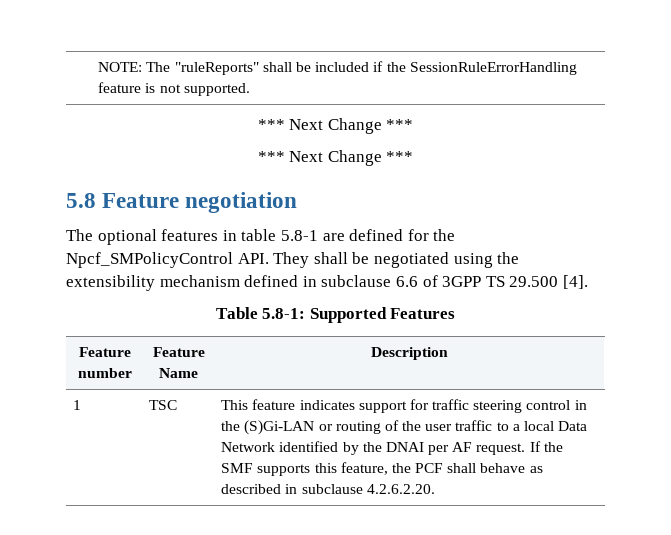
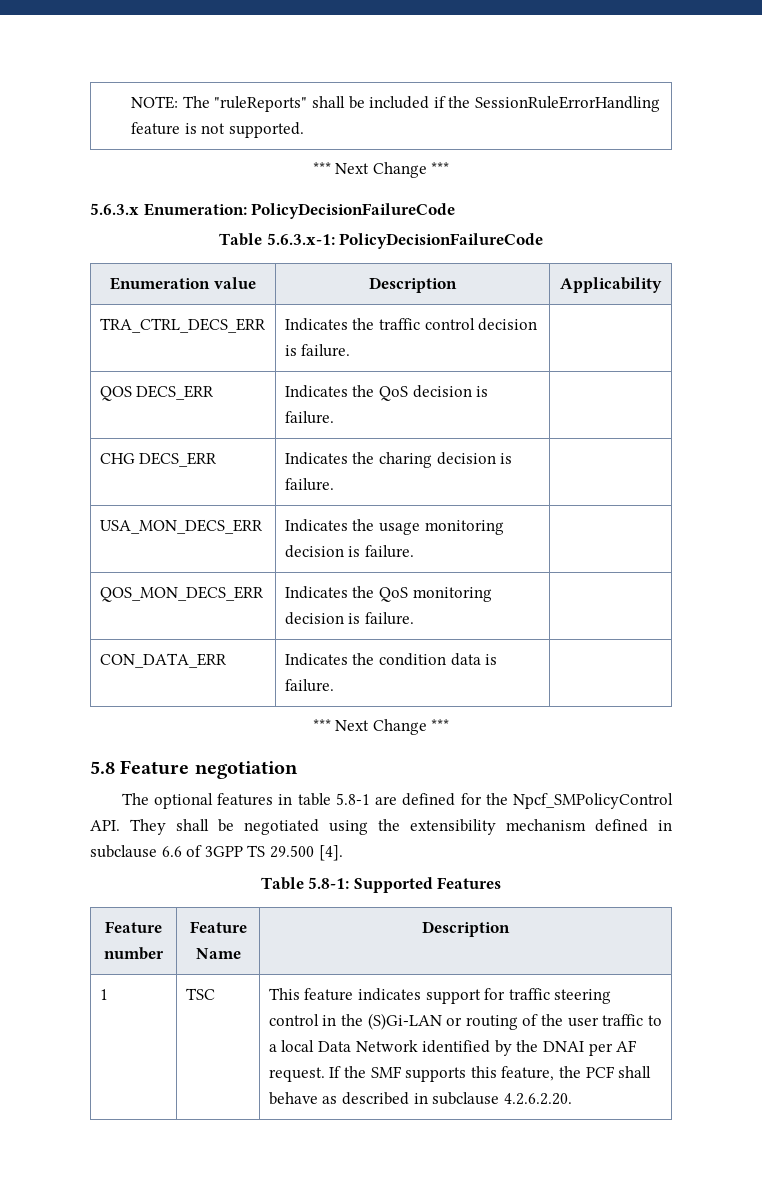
(414, 124) none -> [90,203,456,219] [218,233,544,249] [110,277,256,290] [369,277,457,293] [560,277,662,293] [99,318,266,333] [284,318,538,331] [284,344,351,357] [99,385,215,401] [284,385,489,401] [284,411,334,424] [99,452,218,467] [284,452,513,468] [284,478,334,491] [99,519,263,534] [284,519,504,535] [284,545,414,558] [99,586,264,602] [284,586,492,602] [284,612,414,625] [99,653,227,668] [284,653,498,666] [284,679,334,692] // 5.6.3.x Enumeration: PolicyDecisionFailureCode // Table 5.6.3.x-1: PolicyDecisionFailureCode // Enumeration value | Description | Applicability // TRA_CTRL_DECS_ERR | Indicates the traffic control decision is failure. | // QOS DECS_ERR | Indicates the QoS decision is failure. | // CHG DECS_ERR | Indicates the charing decision is failure. | // USA_MON_DECS_ERR | Indicates the usage monitoring decision is failure. | // QOS_MON_DECS_ERR | Indicates the QoS monitoring decision is failure. | // CON_DATA_ERR | Indicates the condition data is failure. |

